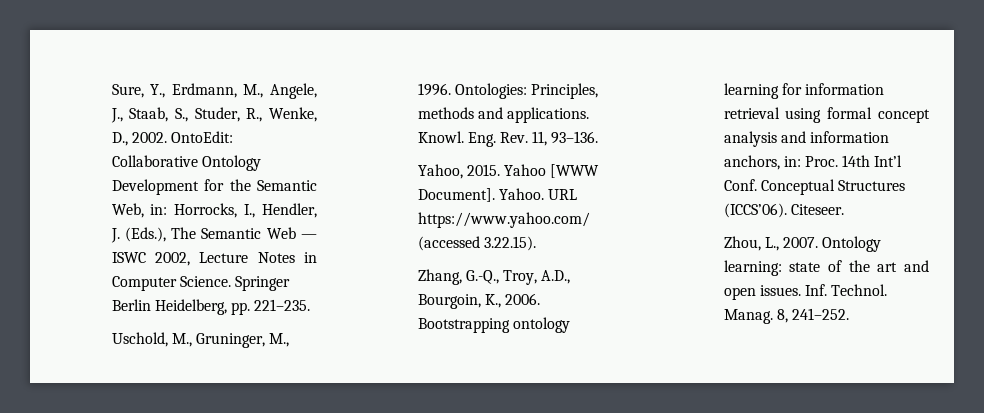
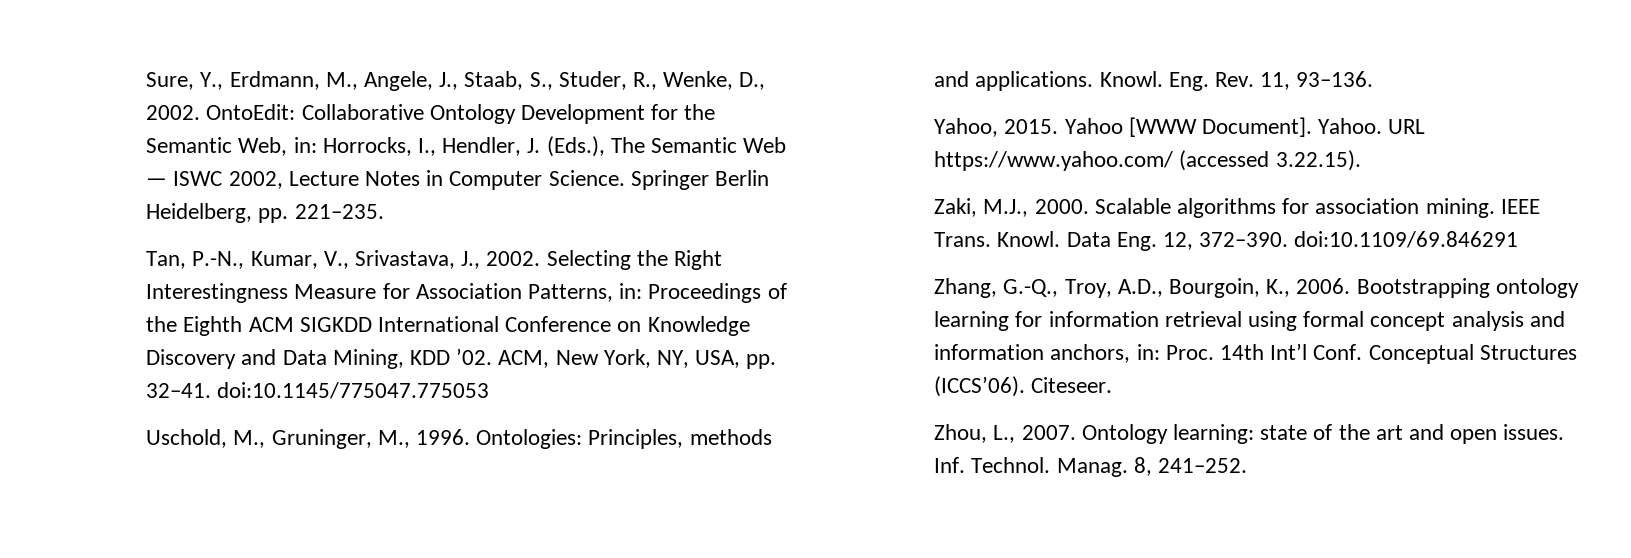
(311, 305) none -> [146,250,723,270] [146,283,787,303] [146,316,750,336] [146,348,777,369] [146,382,490,399] // Tan, P.-N., Kumar, V., Srivastava, J., 2002. Selecting the Right Interestingness Measure for Association Patterns, in: Proceedings of the Eighth ACM SIGKDD International Conference on Knowledge Discovery and Data Mining, KDD ’02. ACM, New York, NY, USA, pp. 32–41. doi:10.1145/775047.775053
(536, 243) none -> [934,198,1540,218] [934,231,1519,251] // Zaki, M.J., 2000. Scalable algorithms for association mining. IEEE Trans. Knowl. Data Eng. 12, 372–390. doi:10.1109/69.846291

